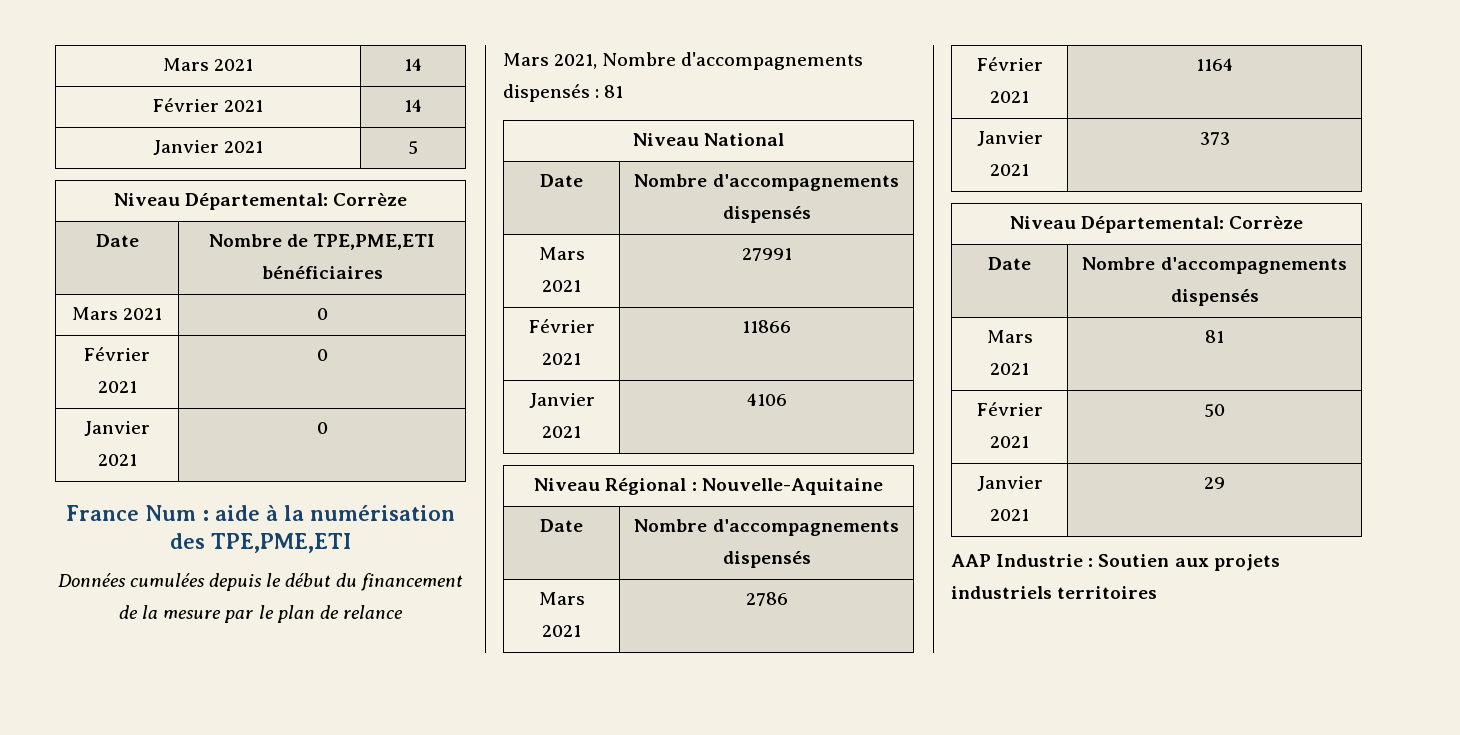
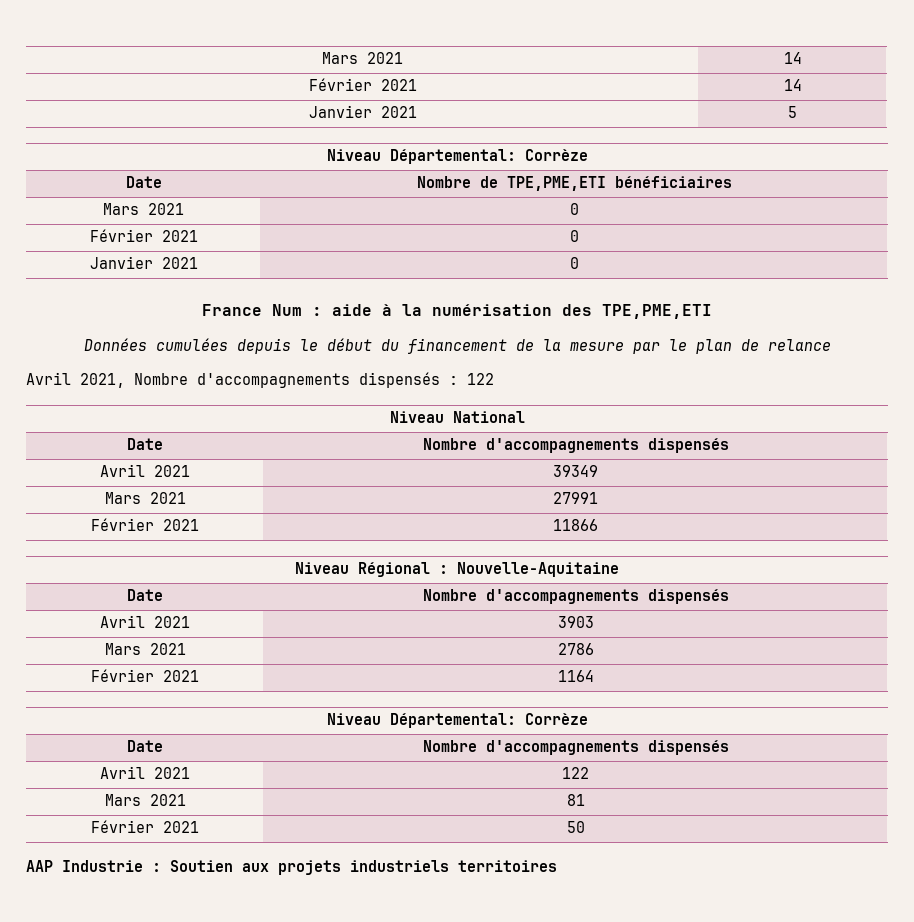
[503,53,549,66] Mars -> [26,372,71,385] Avril
[604,85,624,98] 81 -> [467,373,494,385] 122
(811, 214) none -> [100,464,190,477] [553,465,598,477] // Avril 2021 | 39349
[528,393,595,408] [542,426,581,438] [746,393,787,406] // Janvier 2021 | 4106 -> (598, 525) none
(811, 559) none -> [100,615,190,628] [557,616,594,628] // Avril 2021 | 3903
[976,131,1043,146] [990,164,1029,176] [1199,132,1230,145] // Janvier 2021 | 373 -> (594, 676) none
(1259, 297) none -> [100,766,190,779] [562,767,589,779] // Avril 2021 | 122
[976,476,1043,491] [990,509,1029,521] [1204,477,1225,489] // Janvier 2021 | 29 -> (585, 827) none

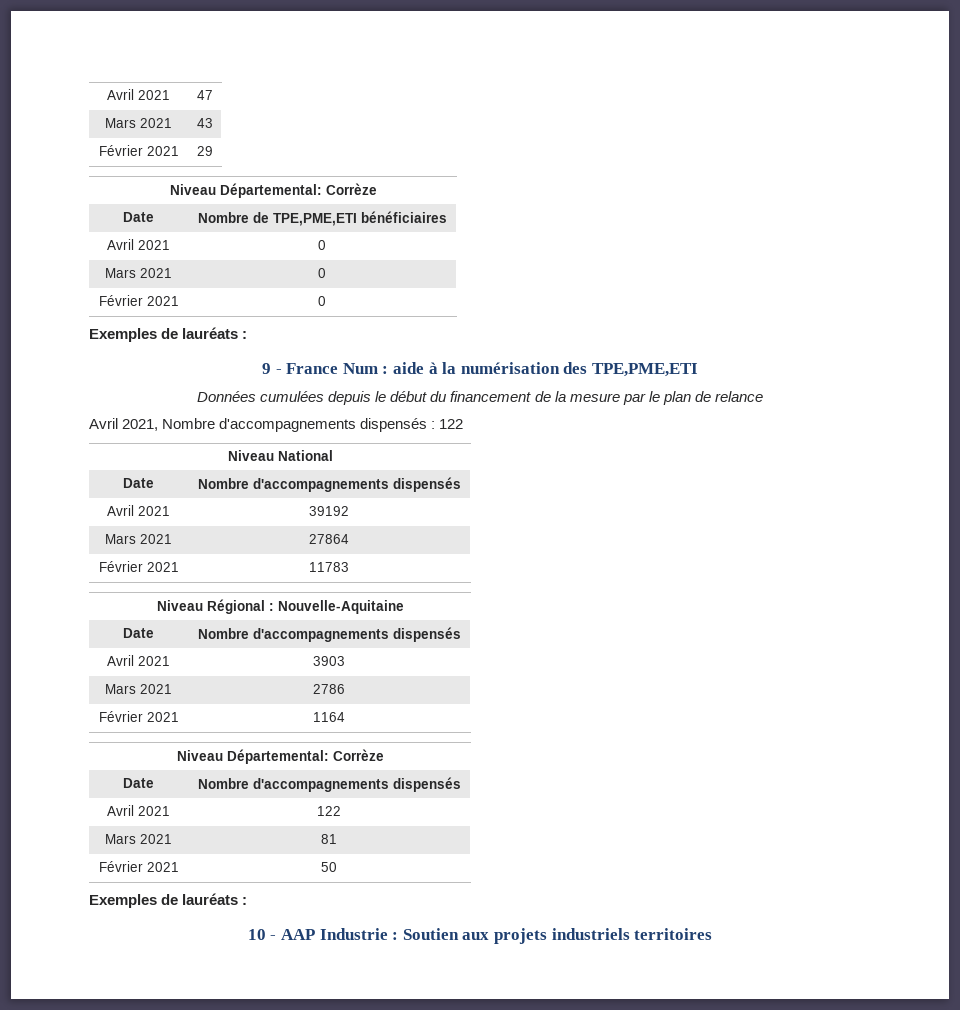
[322,52,403,64] [783,52,802,64] [308,78,417,91] [783,79,802,91] [308,105,417,118] [788,106,797,118] Mars 2021 | 14 // Février 2021 | 14 // Janvier 2021 | 5 -> [107,89,170,100] [196,90,213,100] [105,118,172,128] [196,118,213,128] [98,145,179,156] [196,146,213,156] Avril 2021 | 47 // Mars 2021 | 43 // Février 2021 | 29
(732, 182) none -> [107,239,170,250] [318,240,326,250] // Avril 2021 | 0
[89,256,198,269] [569,257,579,269] // Janvier 2021 | 0 // -> [89,327,248,342] [262,363,282,374] // Exemples de lauréats : // 9 -
[553,465,598,477] [104,492,186,504] [553,492,598,504] [91,518,199,531] [553,519,598,531] 39349 // Mars 2021 | 27991 // Février 2021 | 11866 -> [309,506,349,516] [105,534,172,544] [309,534,349,544] [98,561,179,572] [309,562,349,572] 39192 // Mars 2021 | 27864 // Février 2021 | 11783
(585, 827) none -> [89,893,248,908] [247,929,277,940] Exemples de lauréats : // 10 -

